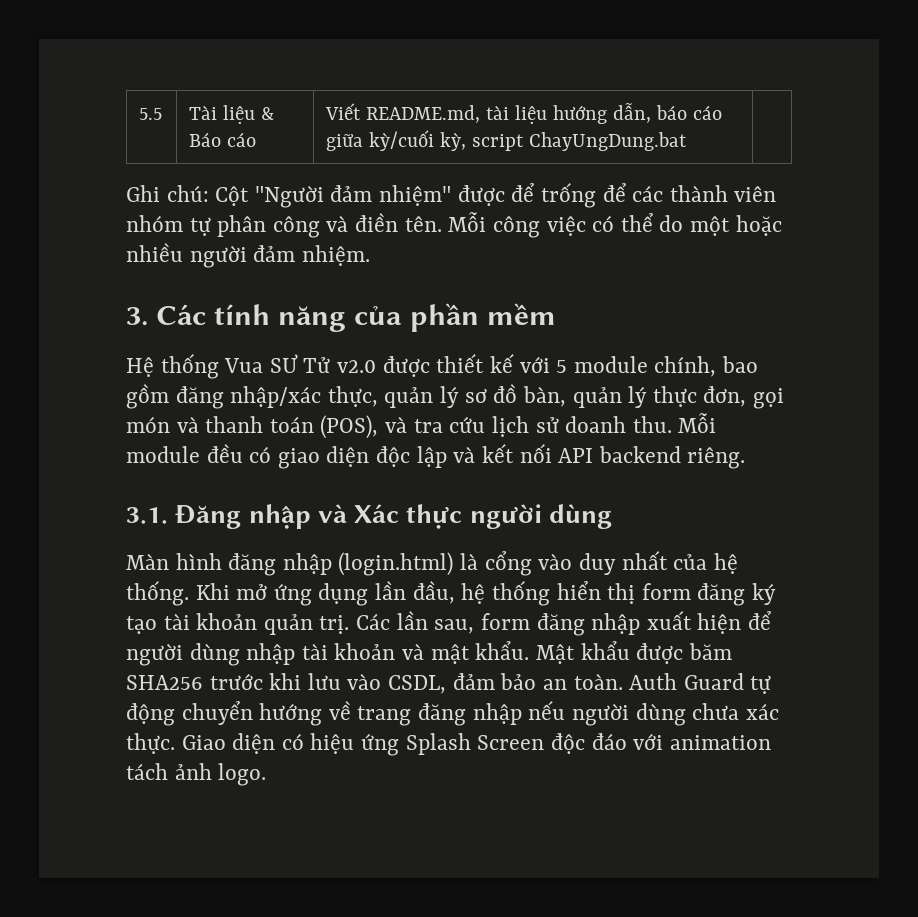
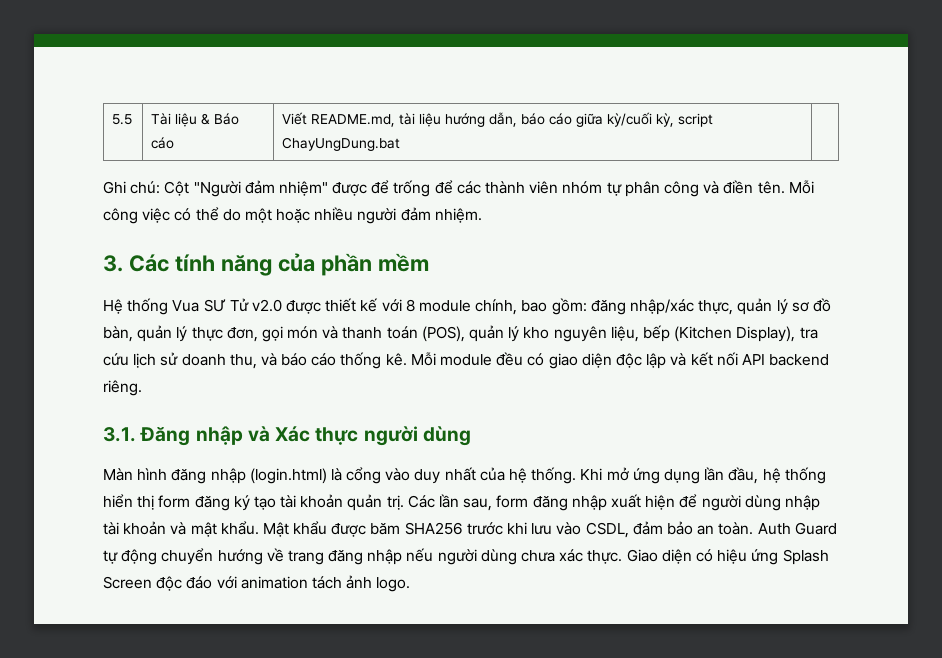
[556,360,568,373] 5 -> [405,299,415,312] 8
[126,384,169,409] gồm -> [551,298,587,315] gồm:
[385,416,408,433] và -> [469,325,796,342] quản lý kho nguyên liệu, bếp (Kitchen Display),
[632,416,672,433] thu. -> [229,352,407,369] thu, và báo cáo thống kê.

